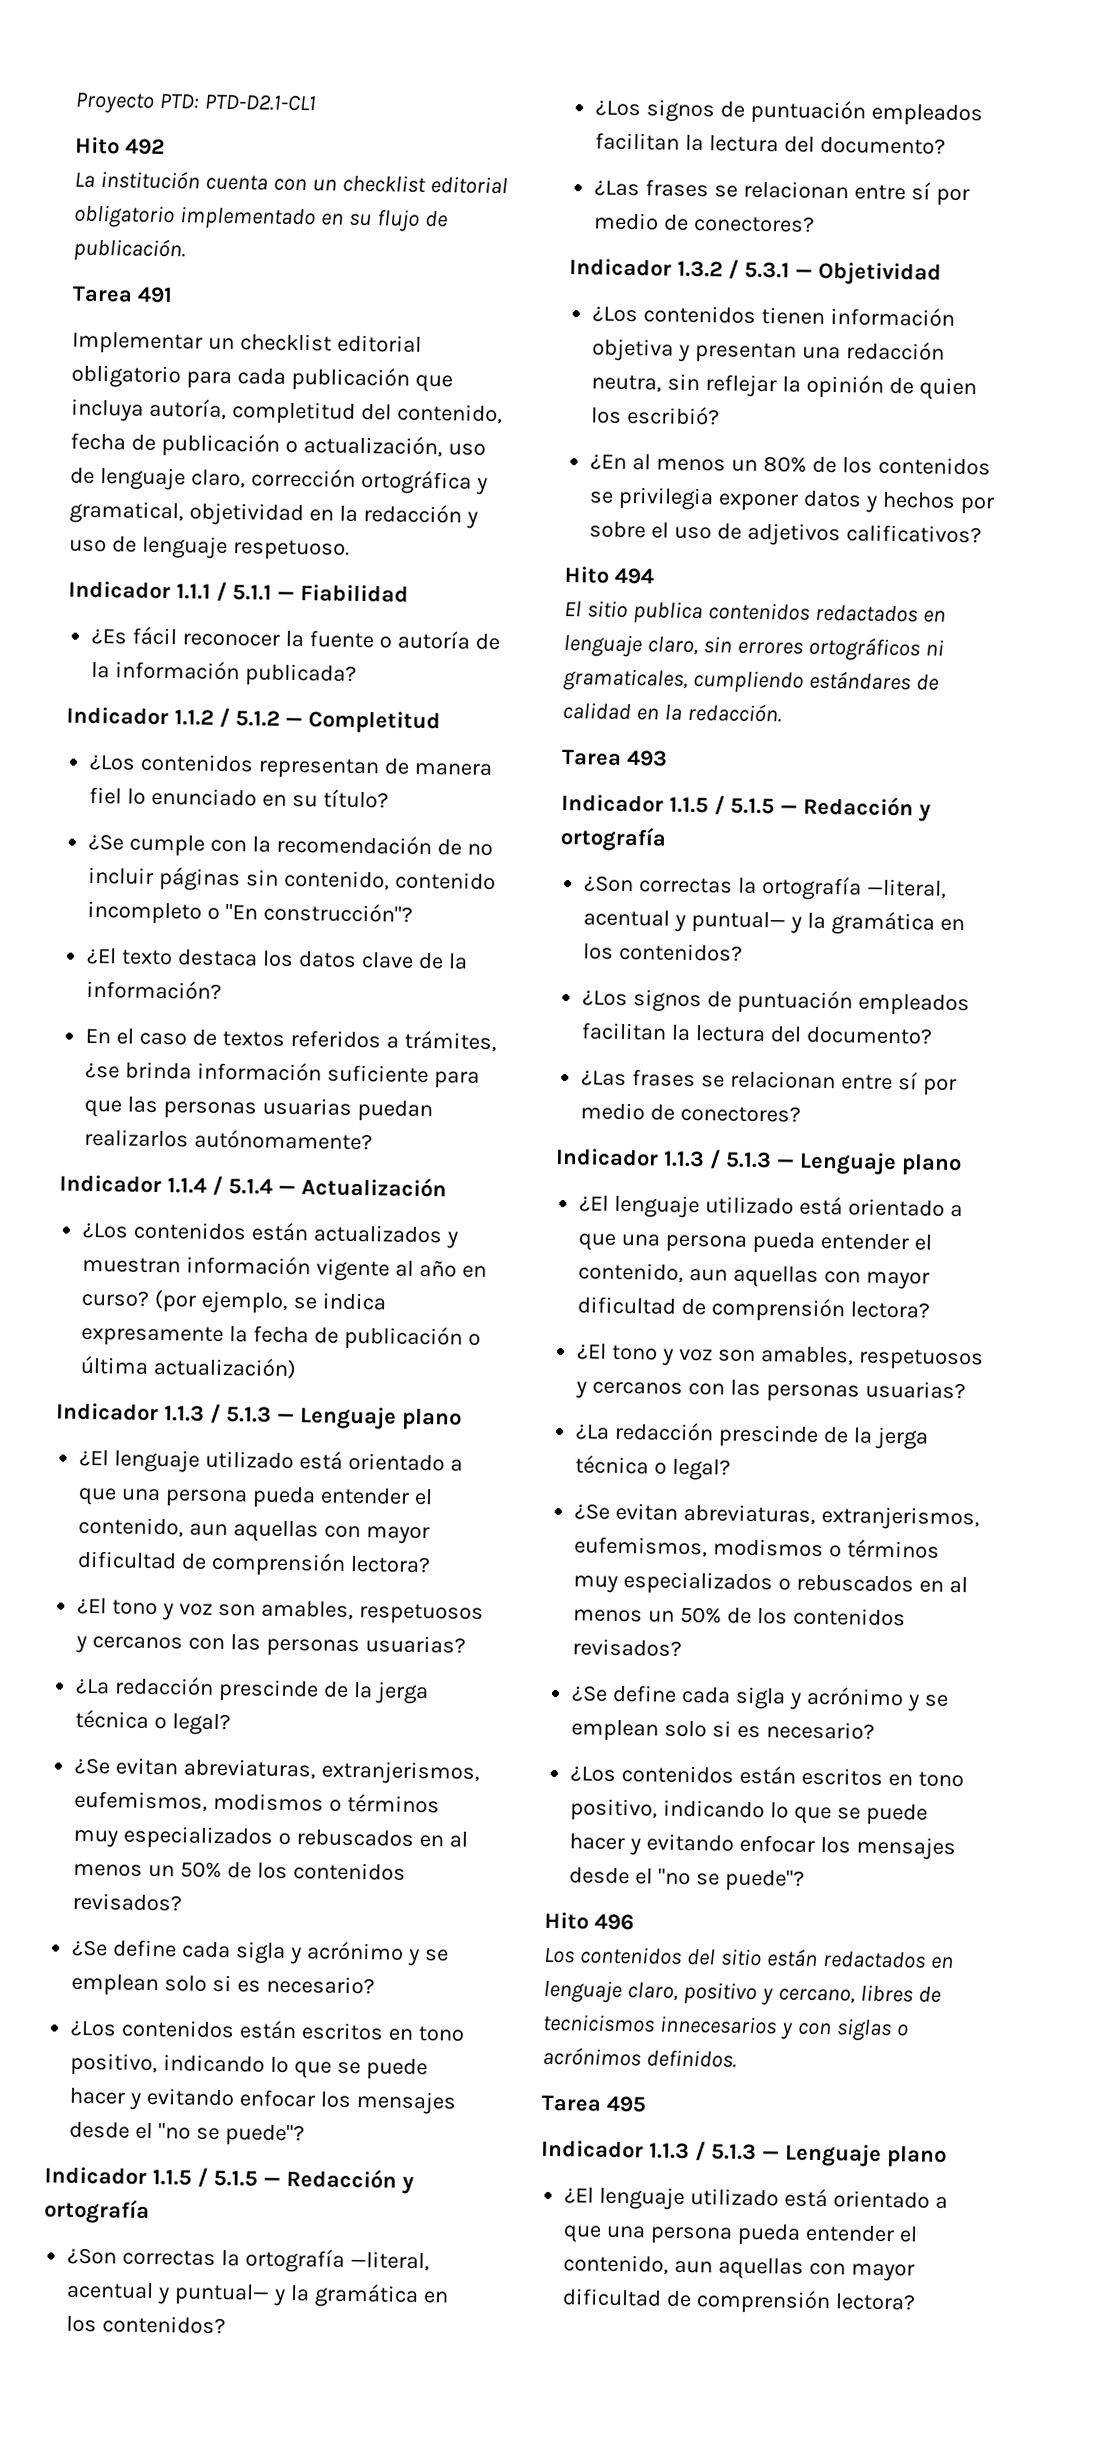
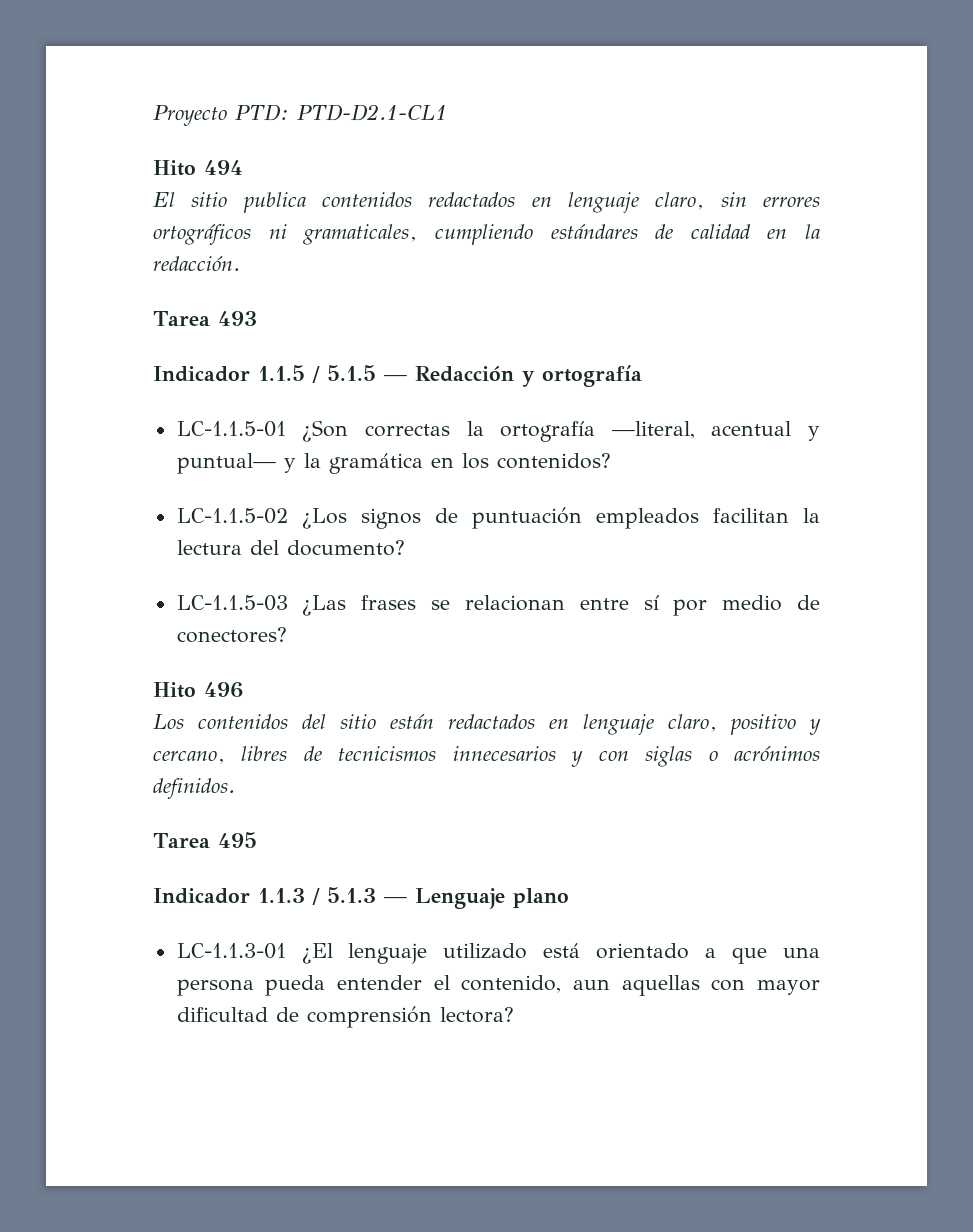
[75,136,165,155] [74,169,508,195] [73,204,448,232] [73,237,186,263] [72,285,173,304] [72,331,422,355] [71,364,453,393] [71,398,503,425] [70,432,486,458] [70,467,488,495] [69,500,478,529] [69,535,350,561] [68,580,409,603] [91,626,500,651] [91,660,358,687] [66,706,441,735] [89,753,492,780] [89,786,389,809] [88,833,493,857] [88,866,496,892] [87,900,414,925] [86,947,468,970] [86,979,223,1000] [85,1028,497,1053] [85,1061,480,1089] [84,1096,433,1123] [84,1128,374,1151] [59,1174,447,1198] [82,1221,458,1249] [82,1255,487,1282] [81,1289,386,1314] [81,1324,481,1351] [80,1355,298,1380] [56,1402,462,1431] [79,1449,463,1473] [78,1486,433,1509] [78,1516,430,1545] [77,1550,432,1577] [77,1597,484,1625] [75,1634,466,1658] [75,1676,429,1705] [75,1709,232,1736] [74,1757,481,1785] [74,1790,441,1814] [73,1825,468,1850] [73,1861,406,1881] [72,1892,183,1912] [72,1939,449,1966] [71,1973,375,1997] [70,2019,465,2042] [70,2052,428,2081] [69,2087,457,2115] [69,2121,305,2147] [44,2166,414,2194] [44,2198,150,2224] [67,2247,430,2273] [66,2281,449,2309] [66,2315,227,2335] [595,99,983,127] [595,132,946,155] [594,179,970,207] [593,212,816,233] [569,258,942,286] [592,305,956,327] [592,338,945,364] [591,373,977,401] [591,405,721,426] [590,454,991,476] [589,486,995,515] [589,521,982,547] // Hito 492 // La institución cuenta con un checklist editorial obligatorio implementado en su flujo de publicación. // Tarea 491 // Implementar un checklist editorial obligatorio para cada publicación que incluya autoría, completitud del contenido, fecha de publicación o actualización, uso de lenguaje claro, corrección ortográfica y gramatical, objetividad en la redacción y uso de lenguaje respetuoso. // Indicador 1.1.1 / 5.1.1 — Fiabilidad // ¿Es fácil reconocer la fuente o autoría de la información publicada? // Indicador 1.1.2 / 5.1.2 — Completitud // ¿Los contenidos representan de manera fiel lo enunciado en su título? // ¿Se cumple con la recomendación de no incluir páginas sin contenido, contenido incompleto o "En construcción"? // ¿El texto destaca los datos clave de la información? // En el caso de textos referidos a trámites, ¿se brinda información suficiente para que las personas usuarias puedan realizarlos autónomamente? // Indicador 1.1.4 / 5.1.4 — Actualización // ¿Los contenidos están actualizados y muestran información vigente al año en curso? (por ejemplo, se indica expresamente la fecha de publicación o última actualización) // Indicador 1.1.3 / 5.1.3 — Lenguaje plano // ¿El lenguaje utilizado está orientado a que una persona pueda entender el contenido, aun aquellas con mayor dificultad de comprensión lectora? // ¿El tono y voz son amables, respetuosos y cercanos con las personas usuarias? // ¿La redacción prescinde de la jerga técnica o legal? // ¿Se evitan abreviaturas, extranjerismos, eufemismos, modismos o términos muy especializados o rebuscados en al menos un 50% de los contenidos revisados? // ¿Se define cada sigla y acrónimo y se emplean solo si es necesario? // ¿Los contenidos están escritos en tono positivo, indicando lo que se puede hacer y evitando enfocar los mensajes desde el "no se puede"? // Indicador 1.1.5 / 5.1.5 — Redacción y ortografía // ¿Son correctas la ortografía —literal, acentual y puntual— y la gramática en los contenidos? // ¿Los signos de puntuación empleados facilitan la lectura del documento? // ¿Las frases se relacionan entre sí por medio de conectores? // Indicador 1.3.2 / 5.3.1 — Objetividad // ¿Los contenidos tienen información objetiva y presentan una redacción neutra, sin reflejar la opinión de quien los escribió? // ¿En al menos un 80% de los contenidos se privilegia exponer datos y hechos por sobre el uso de adjetivos calificativos? -> (447, 112) none
(667, 838) none -> [176,421,286,437] LC-1.1.5-01
(744, 952) none -> [176,508,288,524] LC-1.1.5-02
(933, 1035) none -> [176,595,288,611] LC-1.1.5-03
[555,1147,962,1177] [579,1194,963,1219] [578,1231,932,1254] [578,1262,930,1290] [577,1296,931,1323] [577,1343,984,1371] [575,1379,966,1403] [575,1421,929,1450] [575,1455,732,1481] [574,1502,981,1531] [574,1536,941,1559] [573,1571,968,1596] [573,1606,906,1627] [572,1638,683,1657] [571,1684,949,1712] [571,1719,875,1742] [570,1765,964,1788] [570,1798,928,1826] [569,1833,956,1861] [569,1867,805,1892] // Indicador 1.1.3 / 5.1.3 — Lenguaje plano // ¿El lenguaje utilizado está orientado a que una persona pueda entender el contenido, aun aquellas con mayor dificultad de comprensión lectora? // ¿El tono y voz son amables, respetuosos y cercanos con las personas usuarias? // ¿La redacción prescinde de la jerga técnica o legal? // ¿Se evitan abreviaturas, extranjerismos, eufemismos, modismos o términos muy especializados o rebuscados en al menos un 50% de los contenidos revisados? // ¿Se define cada sigla y acrónimo y se emplean solo si es necesario? // ¿Los contenidos están escritos en tono positivo, indicando lo que se puede hacer y evitando enfocar los mensajes desde el "no se puede"? -> (287, 635) none
(947, 2156) none -> [176,943,286,959] LC-1.1.3-01

